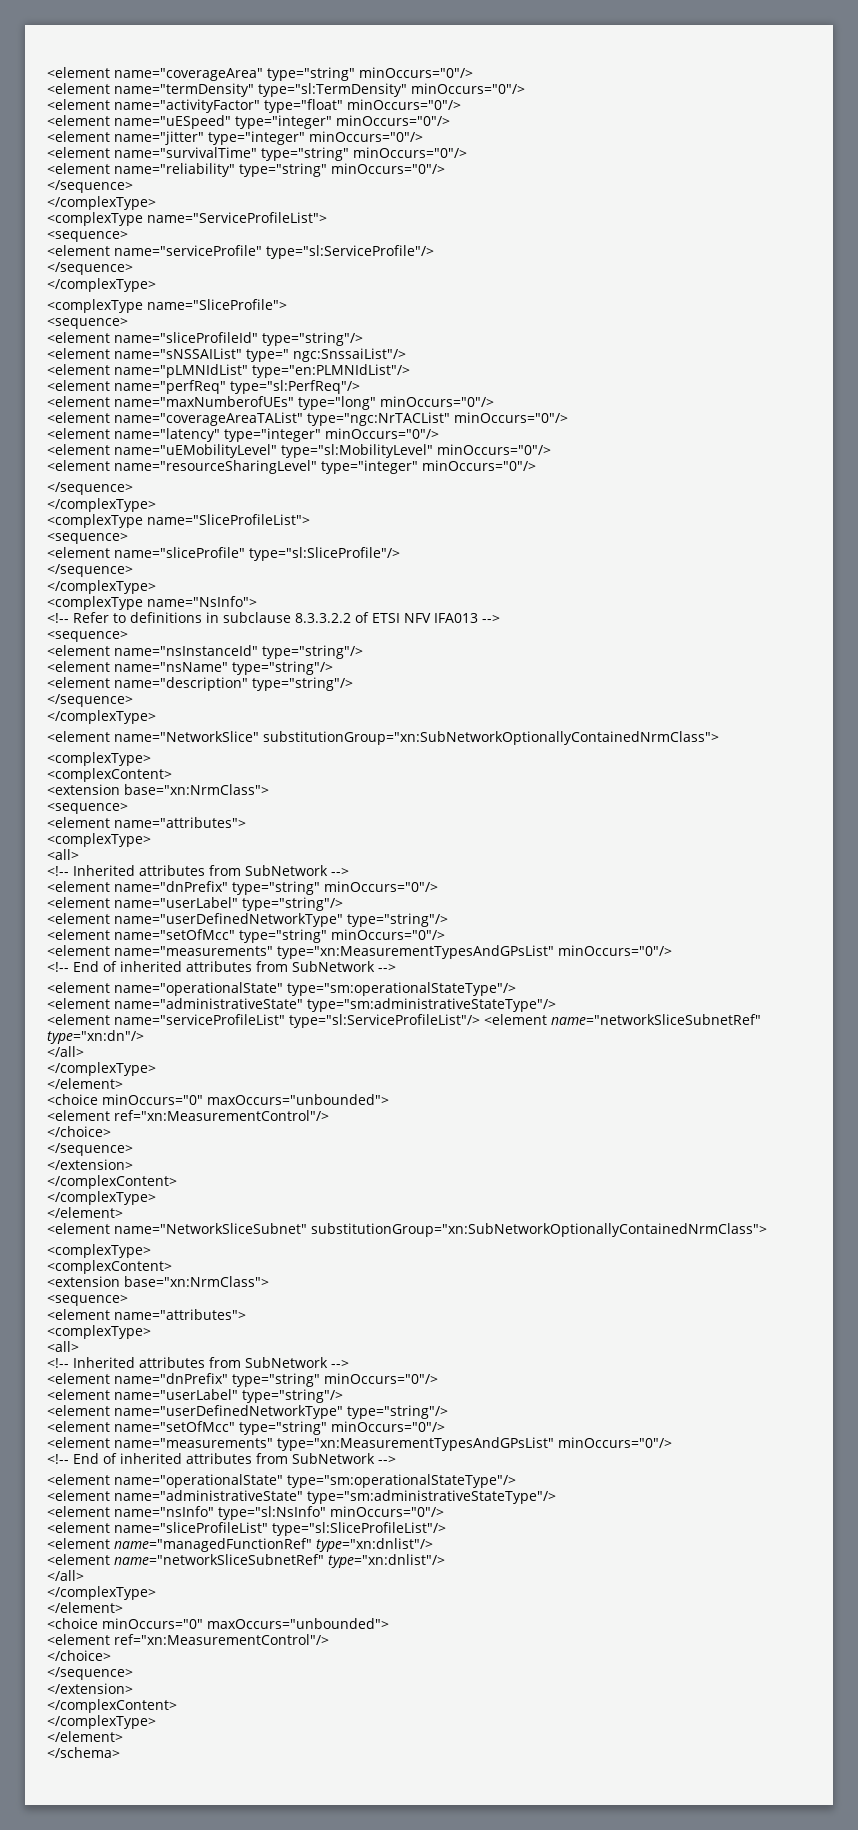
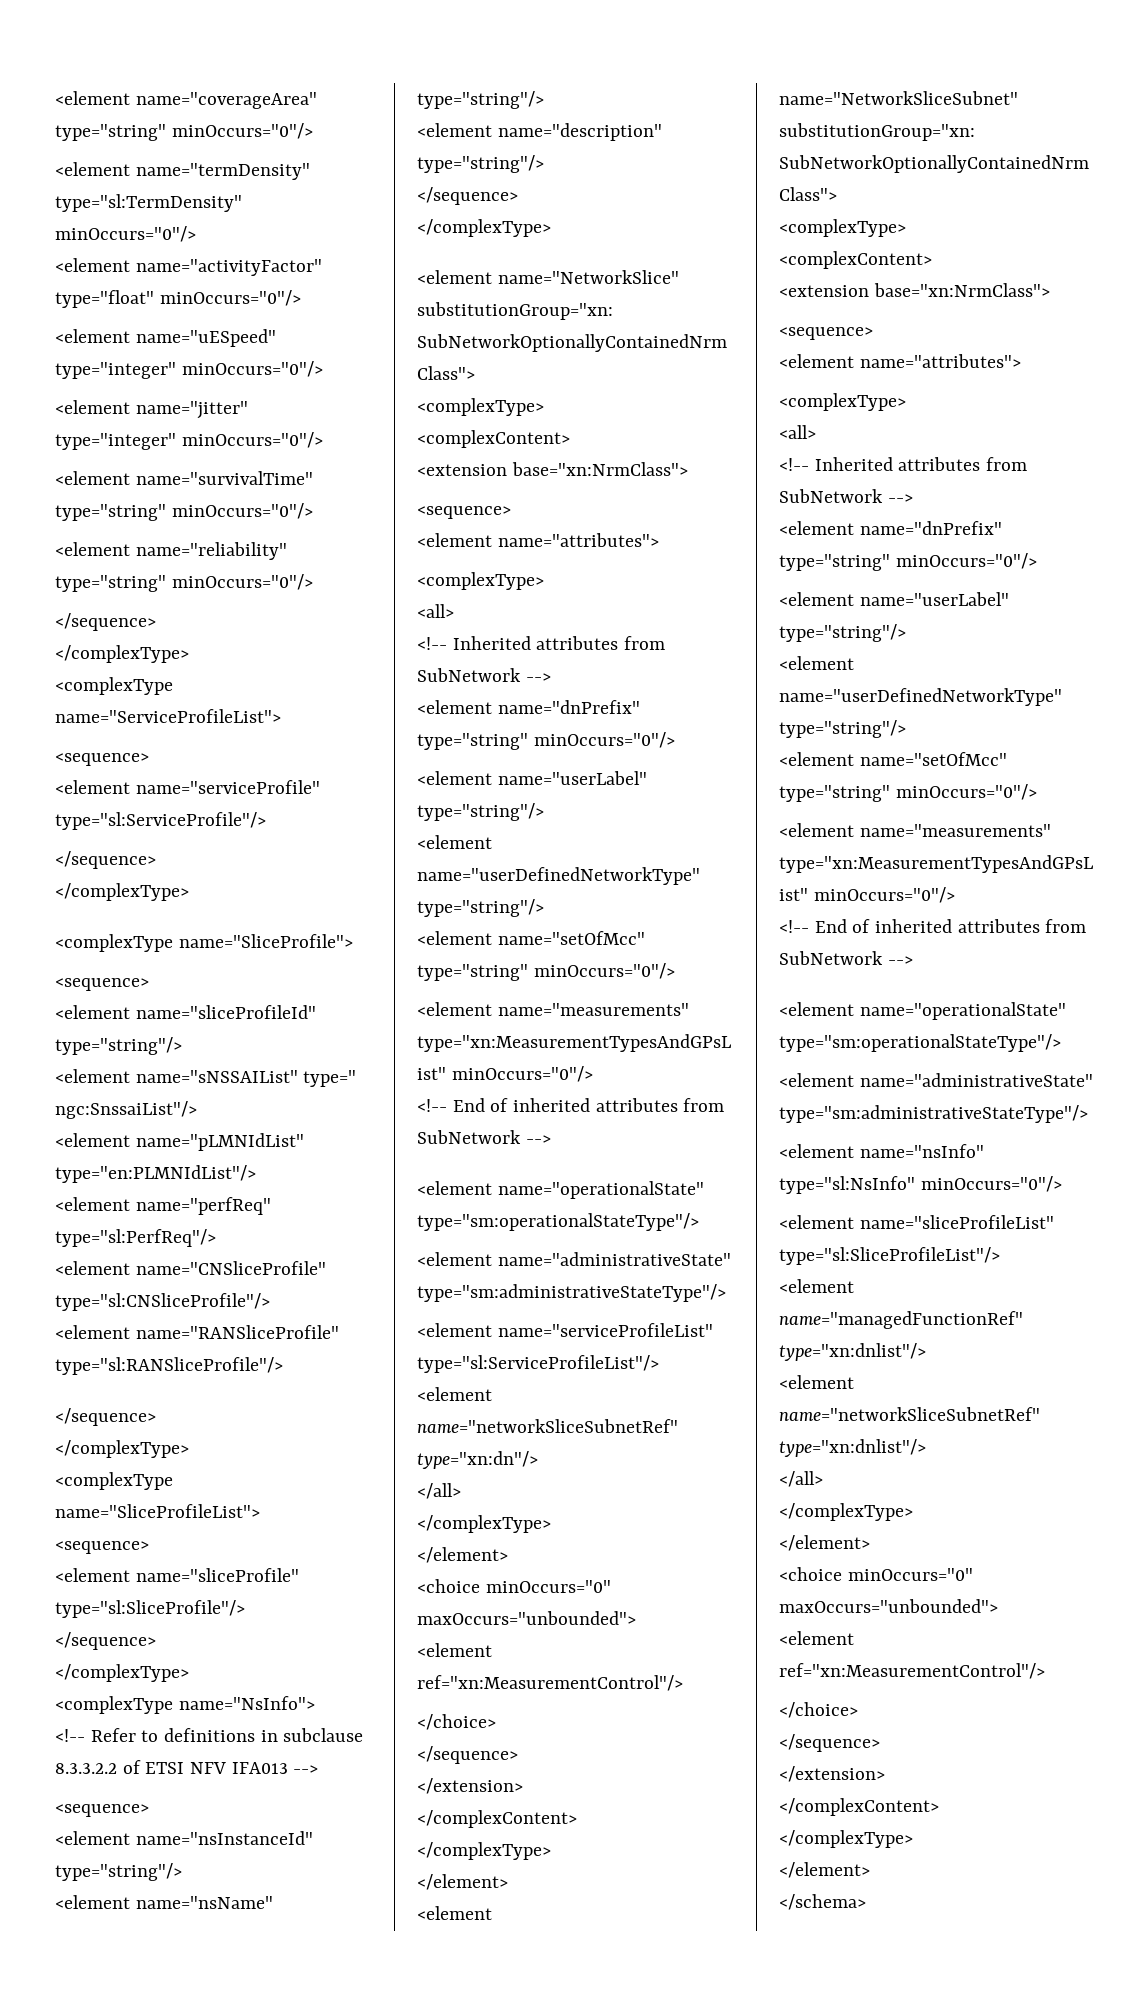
[114,396,494,410] [47,412,568,426] [47,428,439,442] [47,444,551,458] [47,460,536,474] name="maxNumberofUEs" type="long" minOccurs="0"/> // <element name="coverageAreaTAList" type="ngc:NrTACList" minOccurs="0"/> // <element name="latency" type="integer" minOccurs="0"/> // <element name="uEMobilityLevel" type="sl:MobilityLevel" minOccurs="0"/> // <element name="resourceSharingLevel" type="integer" minOccurs="0"/> -> [135,1261,326,1275] [55,1293,270,1311] [55,1325,339,1339] [55,1357,283,1375] name="CNSliceProfile" type="sl:CNSliceProfile"/> // <element name="RANSliceProfile" type="sl:RANSliceProfile"/>

